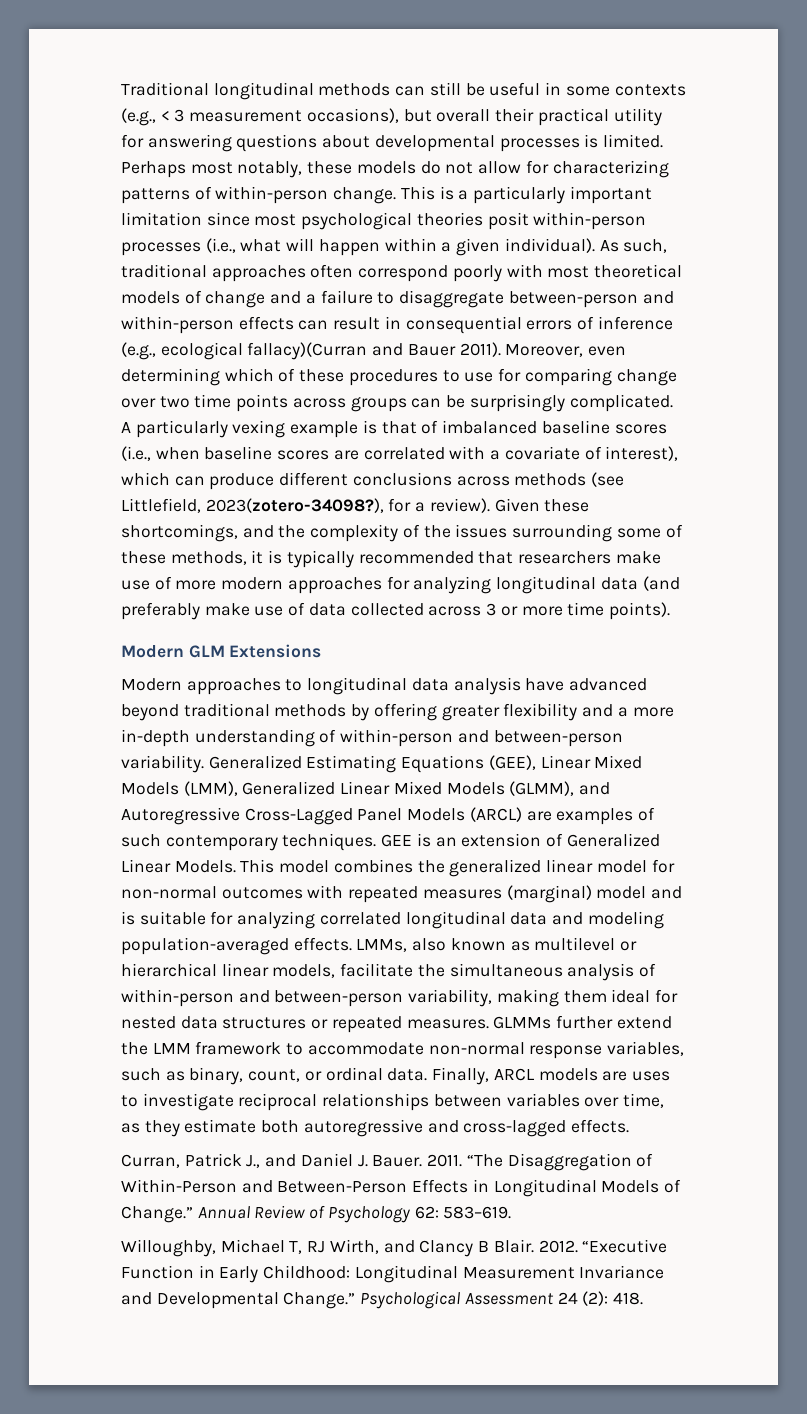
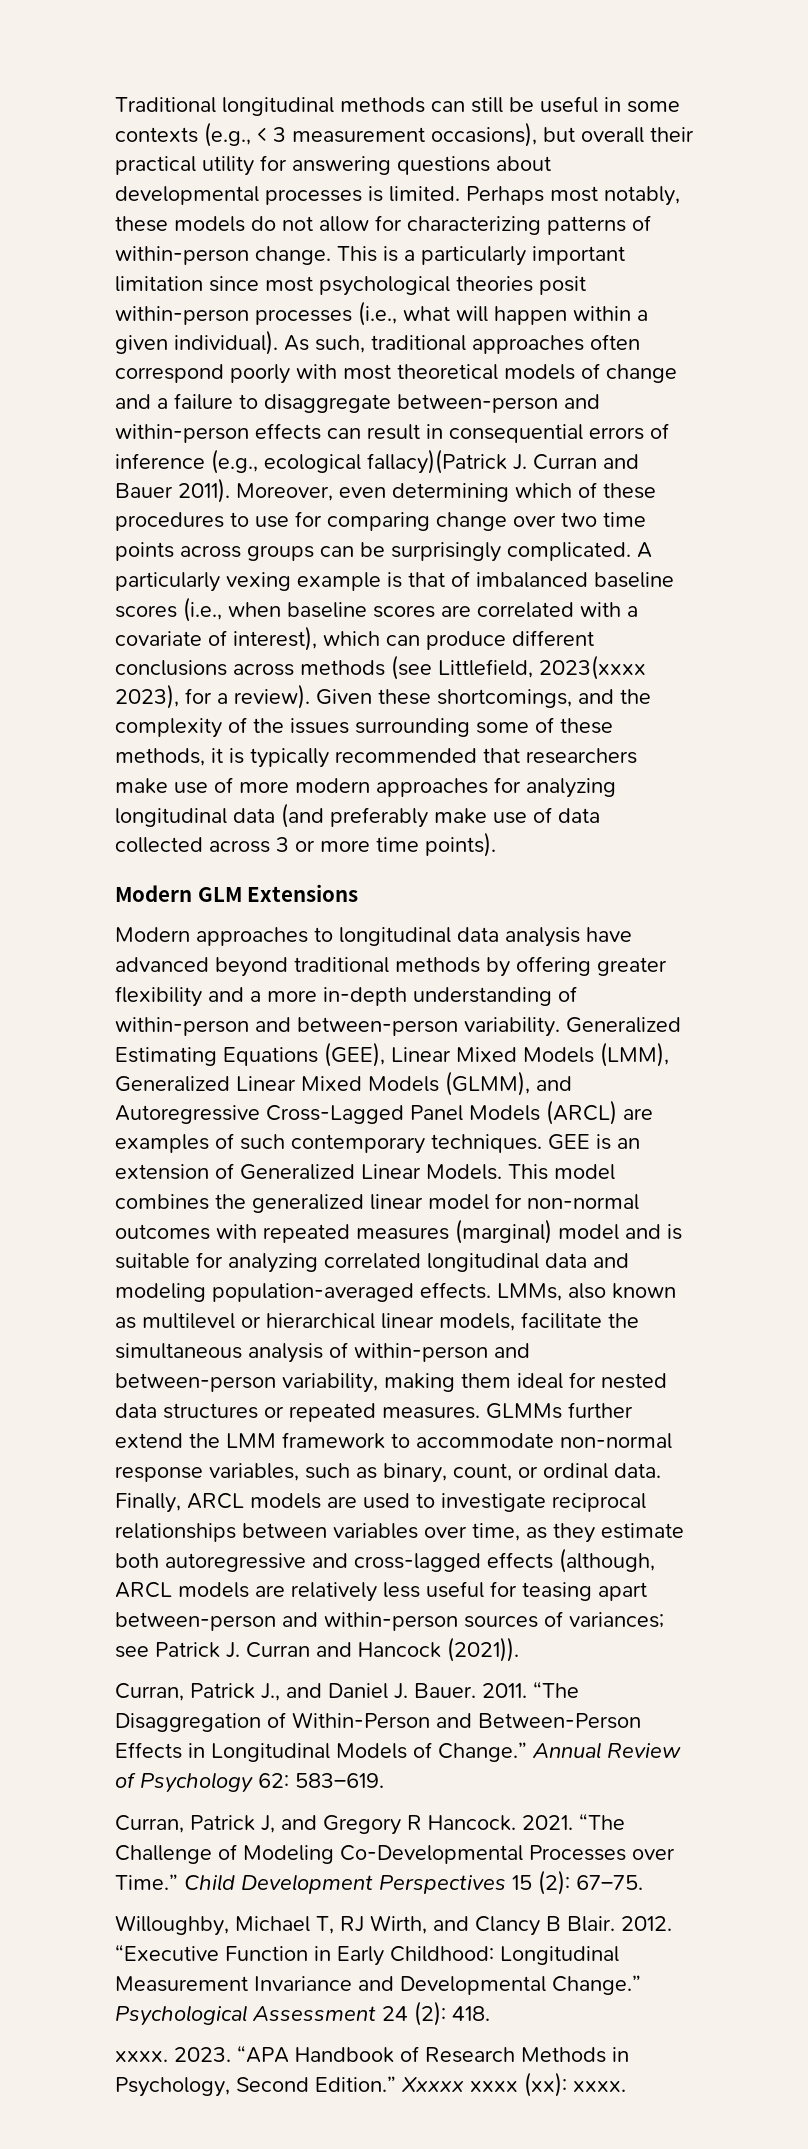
[247,342,368,360] fallacy)(Curran -> [367,449,597,474] fallacy)(Patrick J. Curran
[205,498,384,513] 2023(zotero-34098?), -> [539,655,646,680] [115,684,179,709] 2023(xxxx 2023),
[631,1071,670,1081] uses -> [363,1493,410,1509] used
[571,1119,630,1133] effects. -> [487,1548,655,1573] [115,1581,647,1602] [115,1611,664,1631] [115,1637,519,1662] effects (although, ARCL models are relatively less useful for teasing apart between-person and within-person sources of variances; see Patrick J. Curran and Hancock (2021)).
(512, 1212) none -> [115,1813,625,1835] [115,1844,675,1864] [115,1870,643,1895] // Curran, Patrick J, and Gregory R Hancock. 2021. “The Challenge of Modeling Co-Developmental Processes over Time.” Child Development Perspectives 15 (2): 67–75.
(644, 1298) none -> [115,2045,629,2063] [115,2072,626,2097] // xxxx. 2023. “APA Handbook of Research Methods in Psychology, Second Edition.” Xxxxx xxxx (xx): xxxx.

